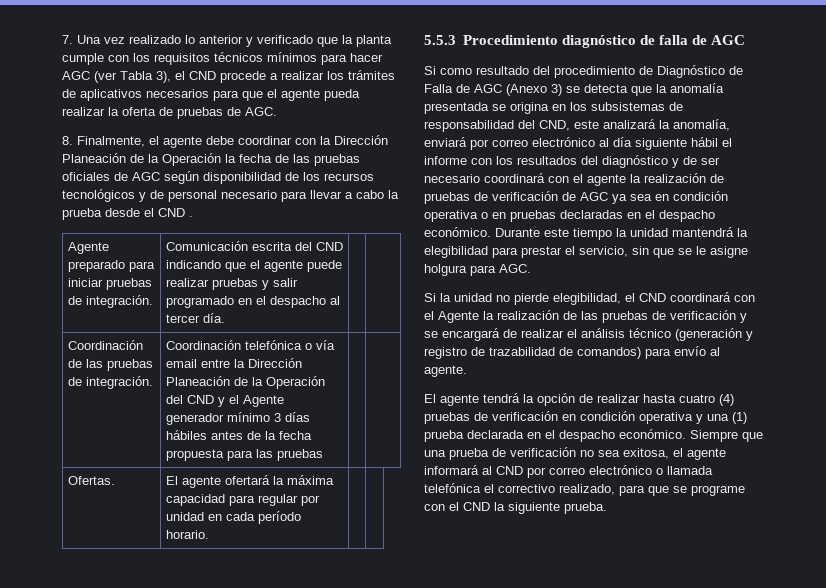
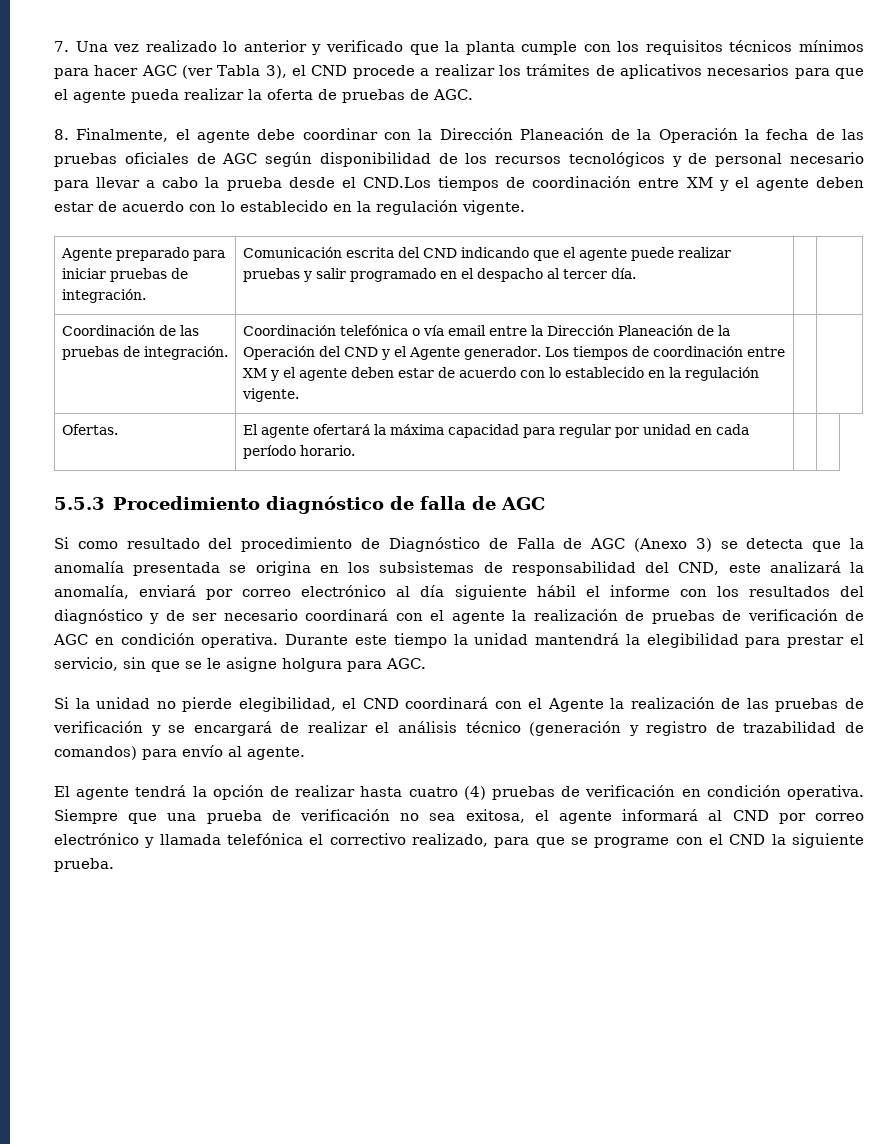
[158,208,193,217] CND . -> [362,176,865,191] [54,200,525,215] CND.Los tiempos de coordinación entre XM y el agente deben estar de acuerdo con lo establecido en la regulación vigente.
[165,412,310,425] [165,430,312,440] [165,449,323,461] generador mínimo 3 días hábiles antes de la fecha propuesta para las pruebas -> [463,346,785,360] [242,367,759,381] [241,388,299,402] generador. Los tiempos de coordinación entre XM y el agente deben estar de acuerdo con lo establecido en la regulación vigente.
[612,191,728,204] [424,210,715,222] [424,227,491,237] ya sea en condición operativa o en pruebas declaradas en el despacho económico. -> [94,633,279,648] en condición operativa.
[639,412,747,424] [424,429,686,442] operativa y una (1) prueba declarada en el despacho económico. -> [787,785,864,800] operativa.
[656,468,663,475] o -> [144,837,155,848] y

